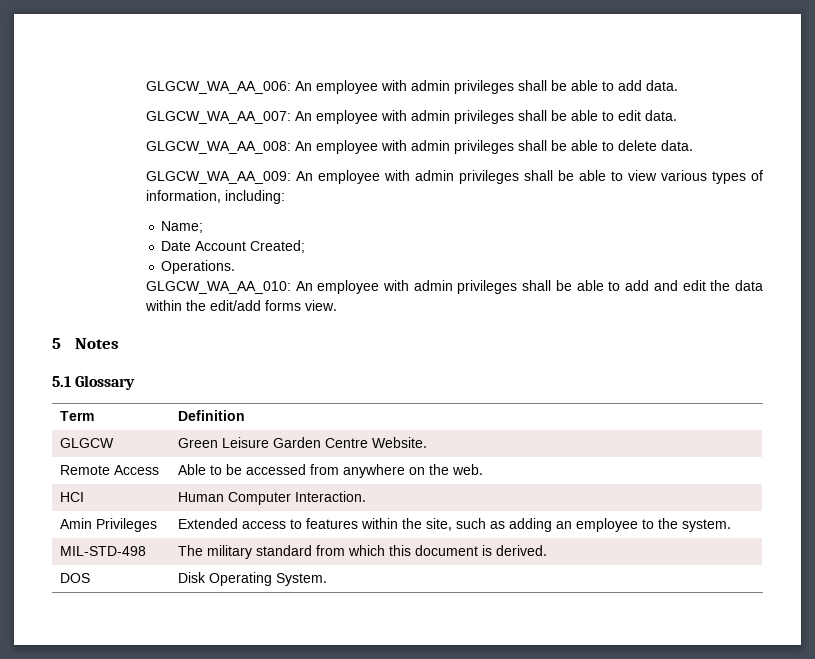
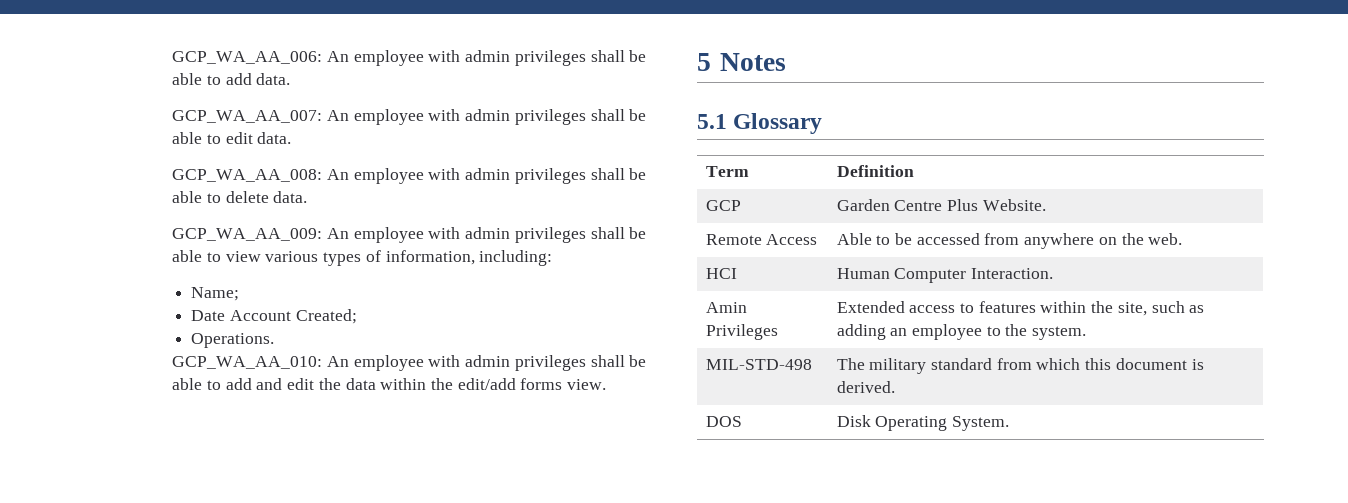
[145,81,291,94] GLGCW_WA_AA_006: -> [172,51,323,64] GCP_WA_AA_006:
[145,111,291,124] GLGCW_WA_AA_007: -> [172,110,323,123] GCP_WA_AA_007:
[145,141,291,154] GLGCW_WA_AA_008: -> [172,169,323,182] GCP_WA_AA_008:
[145,171,291,184] GLGCW_WA_AA_009: -> [172,228,323,241] GCP_WA_AA_009:
[145,281,291,294] GLGCW_WA_AA_010: -> [172,356,323,369] GCP_WA_AA_010:
[59,438,114,448] [177,437,269,448] GLGCW | Green Leisure -> [705,200,741,211] GCP |
(368, 443) none -> [947,199,979,211] Plus

